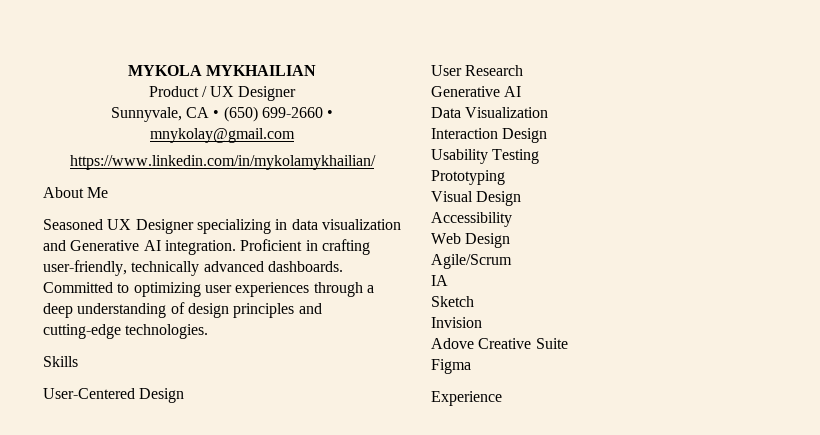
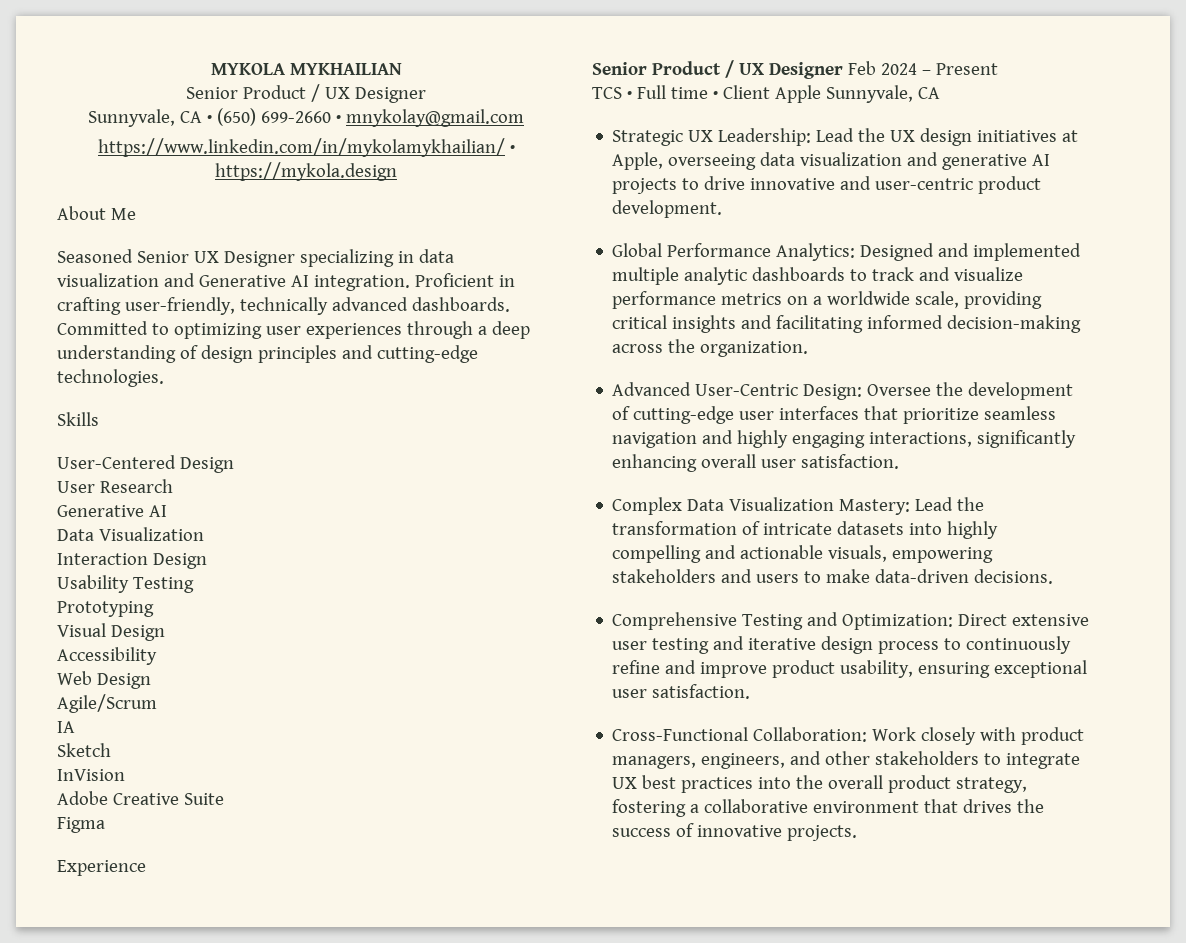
(317, 70) none -> [186,87,239,99] Senior
(376, 162) none -> [509,145,515,153] [215,162,397,181] • https://mykola.design
(103, 224) none -> [136,251,189,263] Senior
[431,317,482,328] [431,338,474,349] Invision // Adove -> [57,769,125,781] [57,791,108,805] InVision // Adobe
(502, 398) none -> [592,60,998,79] [592,85,940,103] [612,128,1079,146] [612,152,1051,170] [612,176,1042,194] [612,200,723,218] [612,243,1082,261] [612,267,1024,285] [612,291,1043,309] [612,315,1082,333] [612,339,809,357] [612,382,1074,400] [612,406,1057,424] [612,430,1077,448] [612,454,900,472] [612,497,985,515] [612,521,999,539] [612,545,994,563] [612,569,1054,584] [612,612,1090,630] [612,636,1072,654] [612,660,1088,678] [612,684,751,699] [612,727,1085,745] [612,751,1081,769] [612,775,1028,793] [612,799,1045,817] [612,823,858,841] // Senior Product / UX Designer Feb 2024 – Present // TCS • Full time • Client Apple Sunnyvale, CA // Strategic UX Leadership: Lead the UX design initiatives at Apple, overseeing data visualization and generative AI projects to drive innovative and user-centric product development. // Global Performance Analytics: Designed and implemented multiple analytic dashboards to track and visualize performance metrics on a worldwide scale, providing critical insights and facilitating informed decision-making across the organization. // Advanced User-Centric Design: Oversee the development of cutting-edge user interfaces that prioritize seamless navigation and highly engaging interactions, significantly enhancing overall user satisfaction. // Complex Data Visualization Mastery: Lead the transformation of intricate datasets into highly compelling and actionable visuals, empowering stakeholders and users to make data-driven decisions. // Comprehensive Testing and Optimization: Direct extensive user testing and iterative design process to continuously refine and improve product usability, ensuring exceptional user satisfaction. // Cross-Functional Collaboration: Work closely with product managers, engineers, and other stakeholders to integrate UX best practices into the overall product strategy, fostering a collaborative environment that drives the success of innovative projects.

